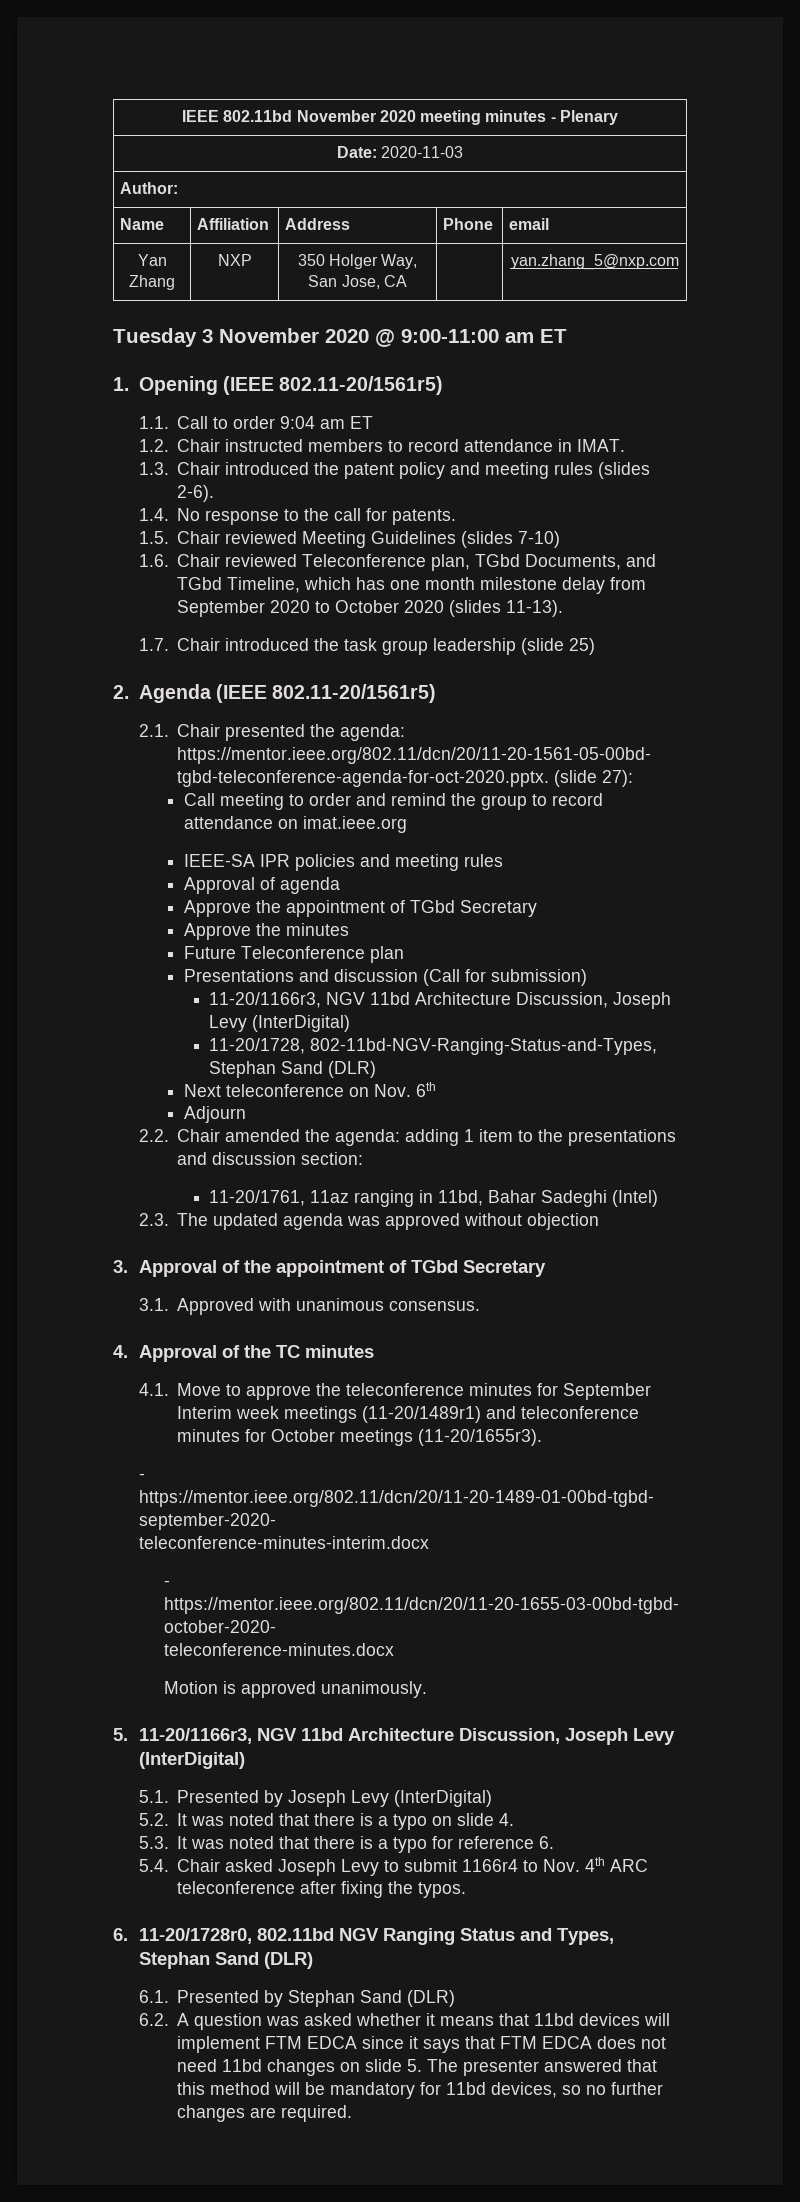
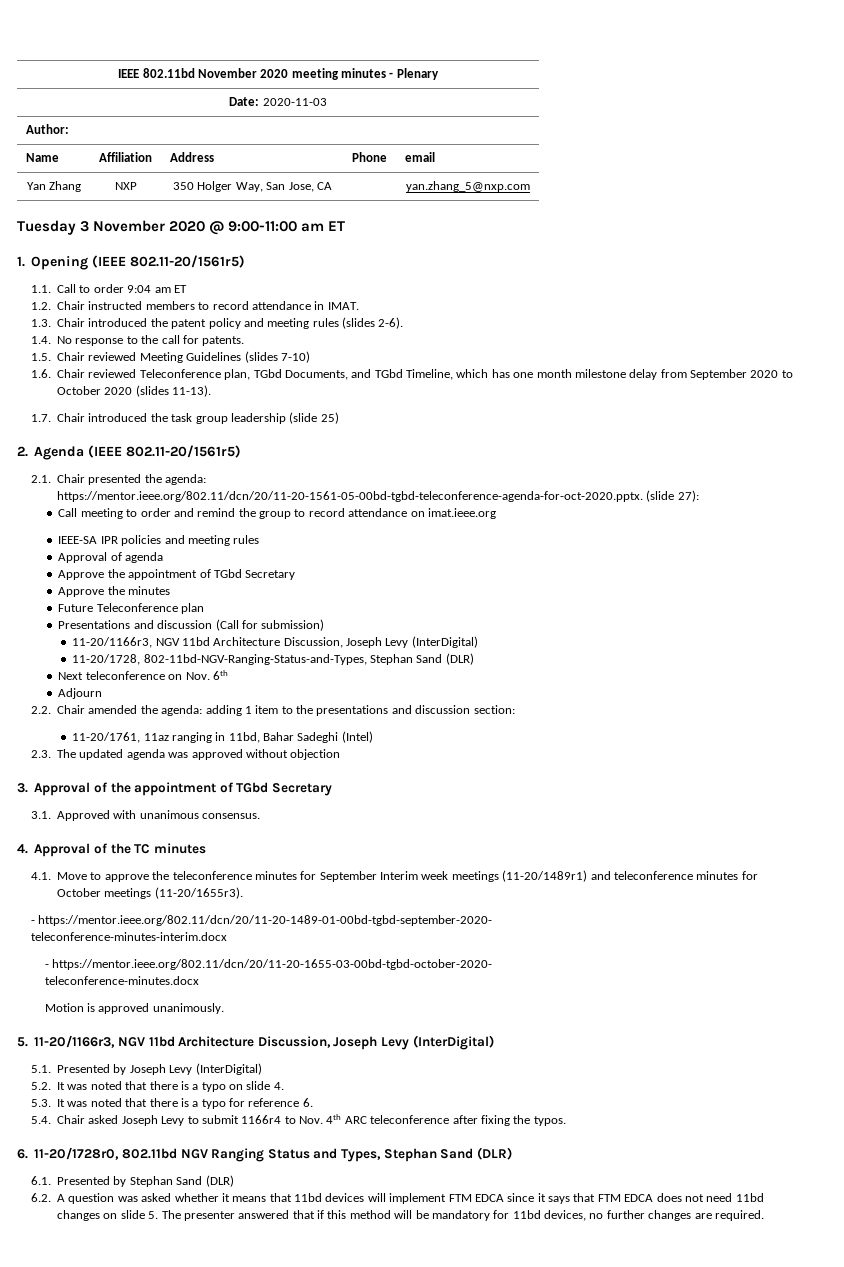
(658, 2065) none -> [317,1210,325,1219] if
[562,2085,582,2095] so -> (587, 1215) none

